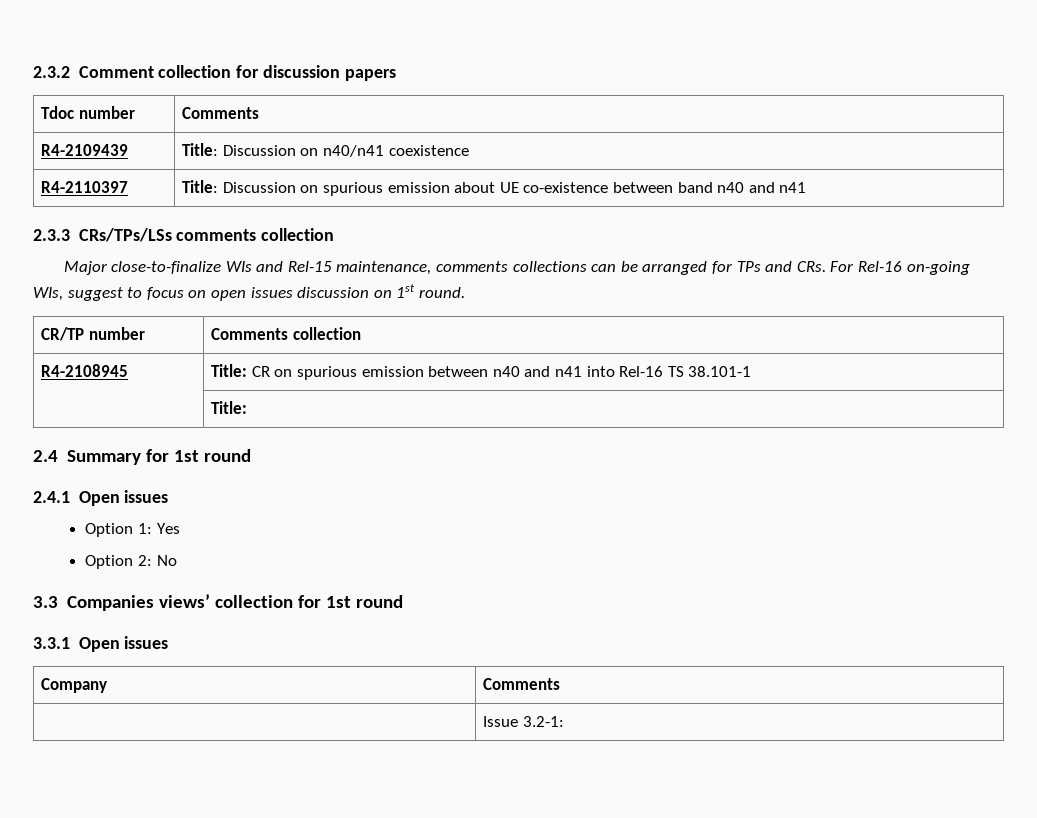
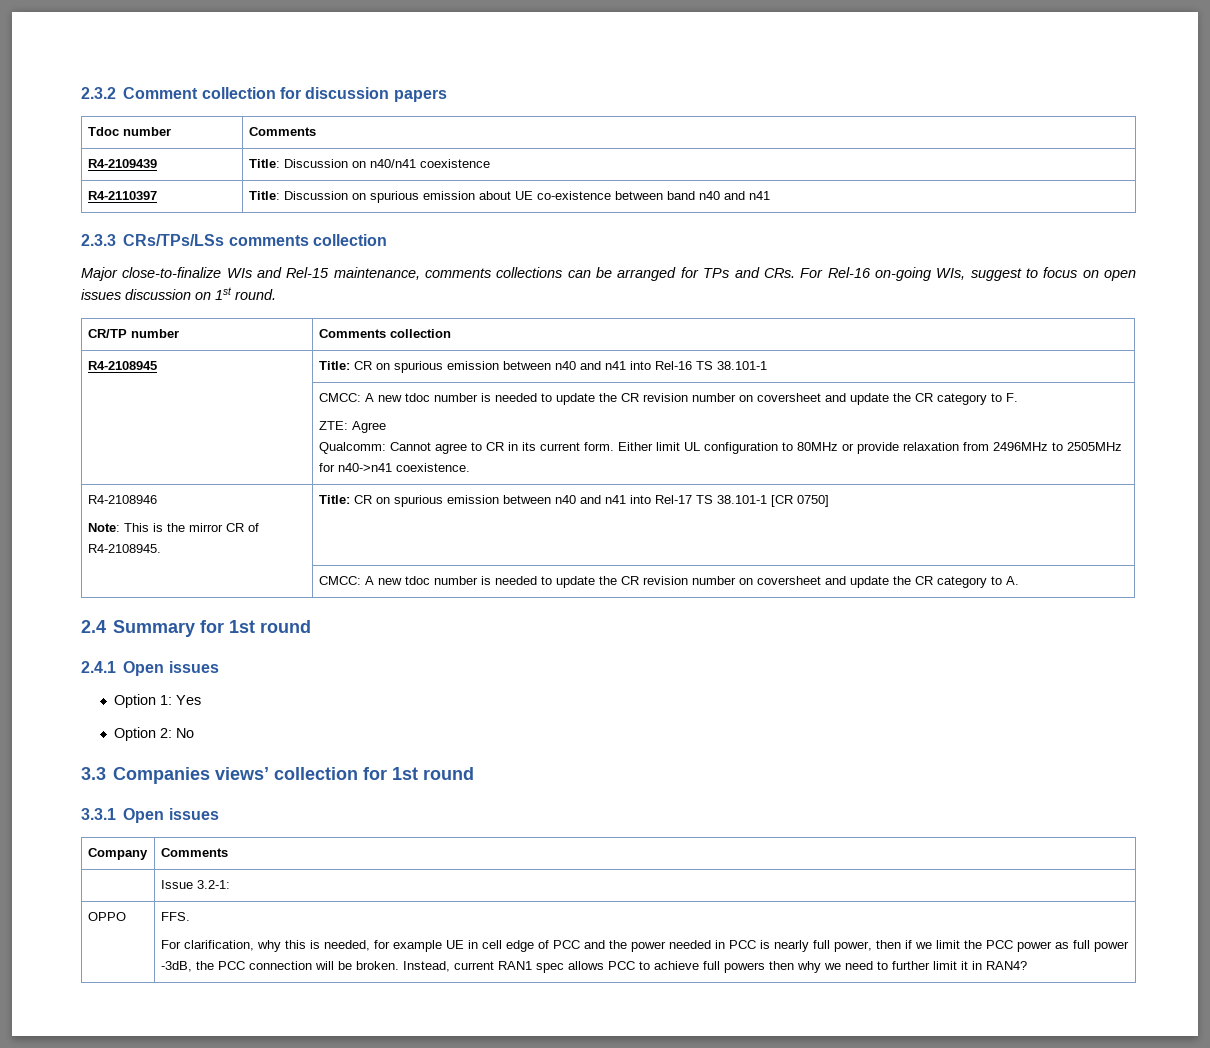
[211,401,248,414] Title: -> [318,393,1018,405] [318,421,386,433] [318,442,1122,454] [318,463,470,472] [87,495,157,504] [87,523,259,532] [87,544,161,553] [318,495,829,507] [318,576,1019,588] CMCC: A new tdoc number is needed to update the CR revision number on coversheet and update the CR category to F. // ZTE: Agree // Qualcomm: Cannot agree to CR in its current form. Either limit UL configuration to 80MHz or provide relaxation from 2496MHz to 2505MHz for n40->n41 coexistence. // R4-2108946 // Note: This is the mirror CR of R4-2108945. | Title: CR on spurious emission between n40 and n41 into Rel-17 TS 38.101-1 [CR 0750] // | CMCC: A new tdoc number is needed to update the CR revision number on coversheet and update the CR category to A.
(564, 721) none -> [87,912,126,921] [160,912,190,921] [160,940,1129,952] [160,961,1027,973] // OPPO | FFS. // For clarification, why this is needed, for example UE in cell edge of PCC and the power needed in PCC is nearly full power, then if we limit the PCC power as full power -3dB, the PCC connection will be broken. Instead, current RAN1 spec allows PCC to achieve full powers then why we need to further limit it in RAN4?

